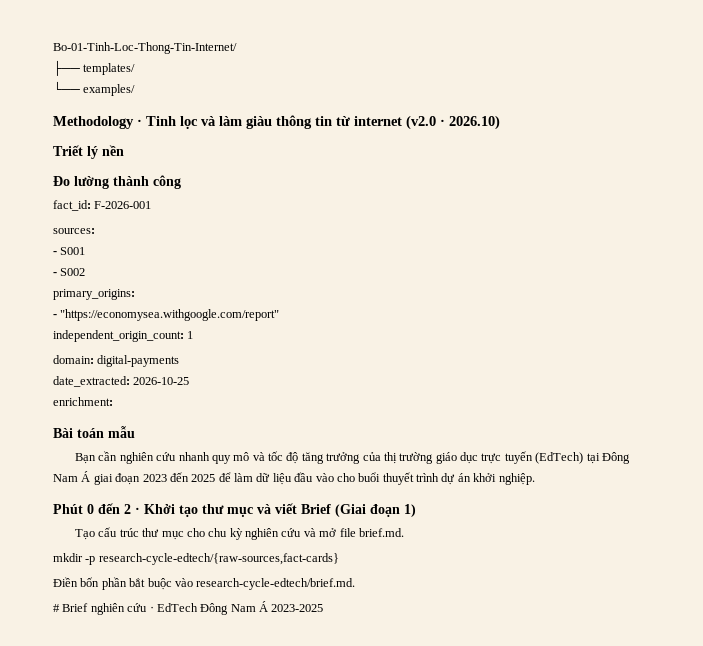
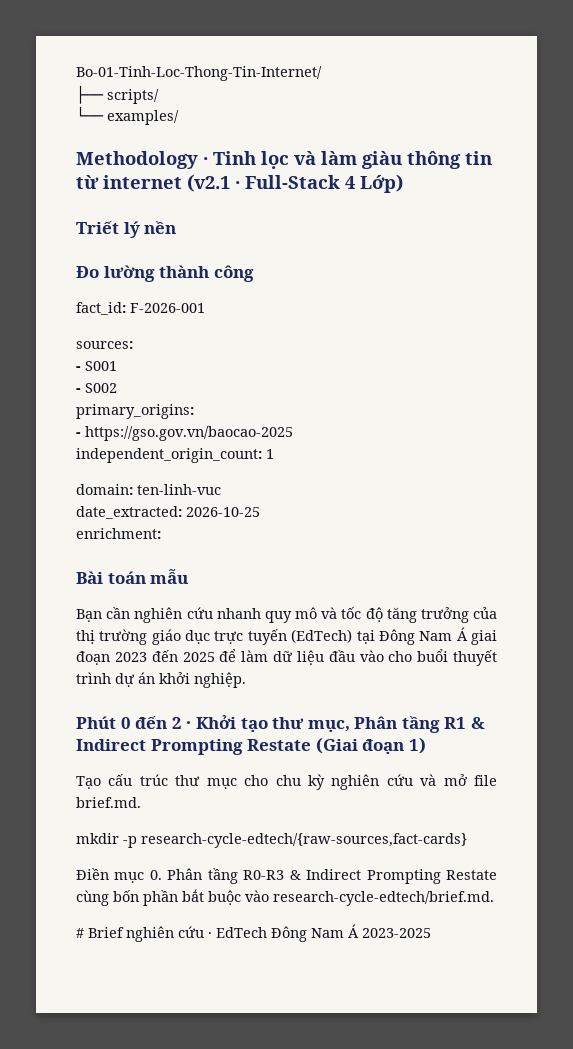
[83,63,136,75] templates/ -> [107,89,159,104] scripts/
[406,115,500,130] (v2.0 · 2026.10) -> [187,174,403,193] (v2.1 · Full-Stack 4 Lớp)
[60,309,280,321] "https://economysea.withgoogle.com/report" -> [85,426,293,441] https://gso.gov.vn/baocao-2025
[97,355,180,367] digital-payments -> [137,484,221,495] ten-linh-vuc
[227,503,331,517] mục và viết Brief -> [307,716,486,733] [76,739,312,755] mục, Phân tầng R1 & Indirect Prompting Restate
(78, 582) none -> [114,868,498,884] [76,890,109,906] mục 0. Phân tầng R0-R3 & Indirect Prompting Restate cùng

